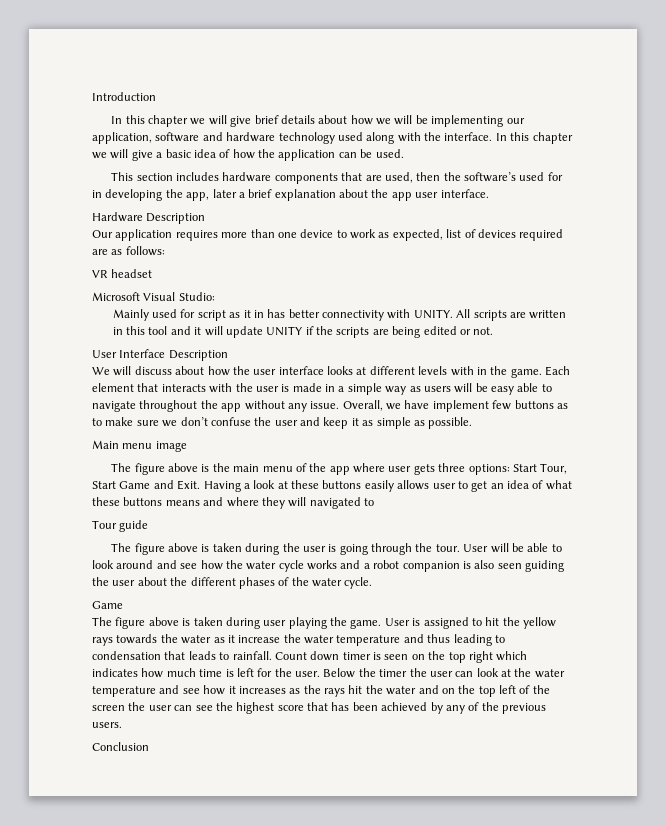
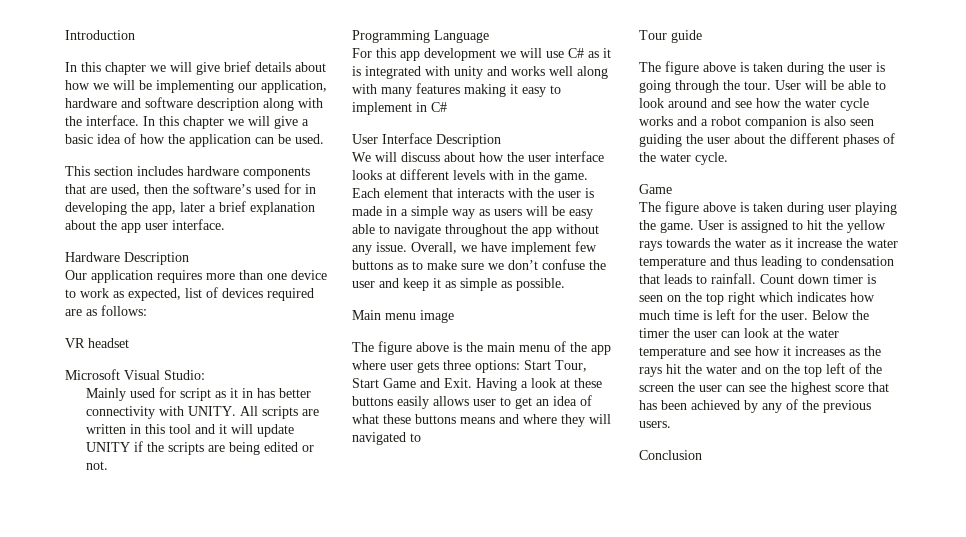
[155,132,363,144] software and hardware technology used -> [65,97,259,111] hardware and software description
(494, 331) none -> [352,30,489,43] [352,48,611,61] [352,66,608,79] [352,83,561,97] [352,102,447,115] // Programming Language // For this app development we will use C# as it is integrated with unity and works well along with many features making it easy to implement in C#

